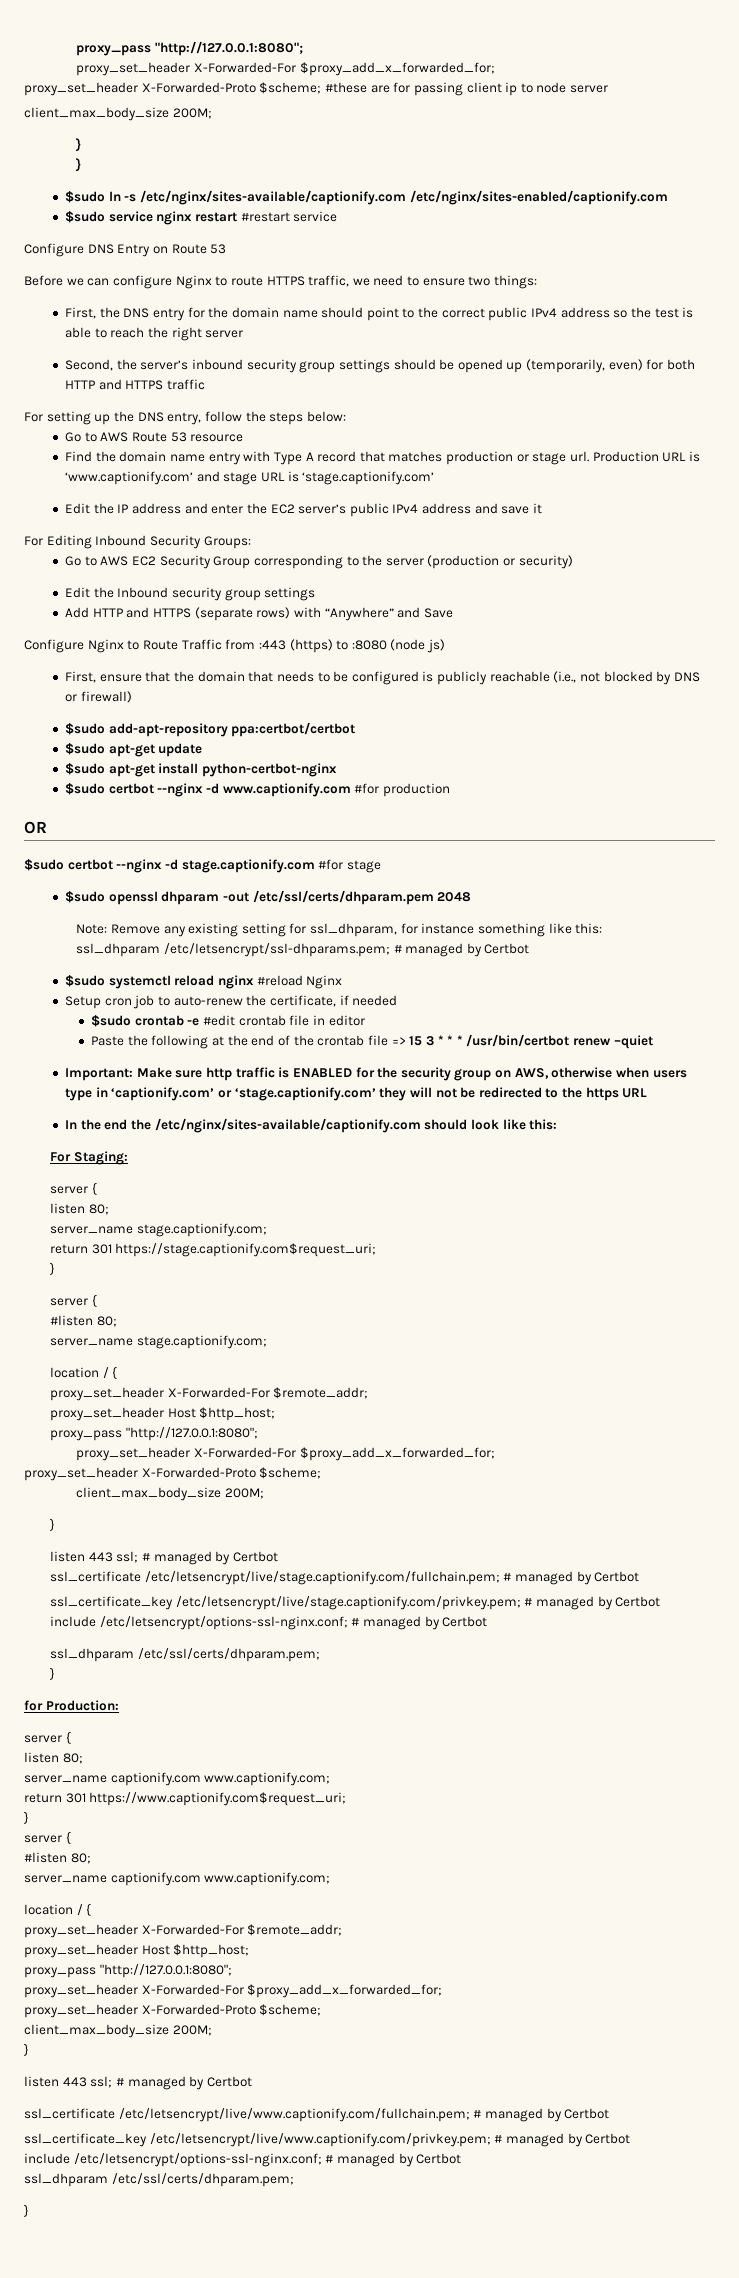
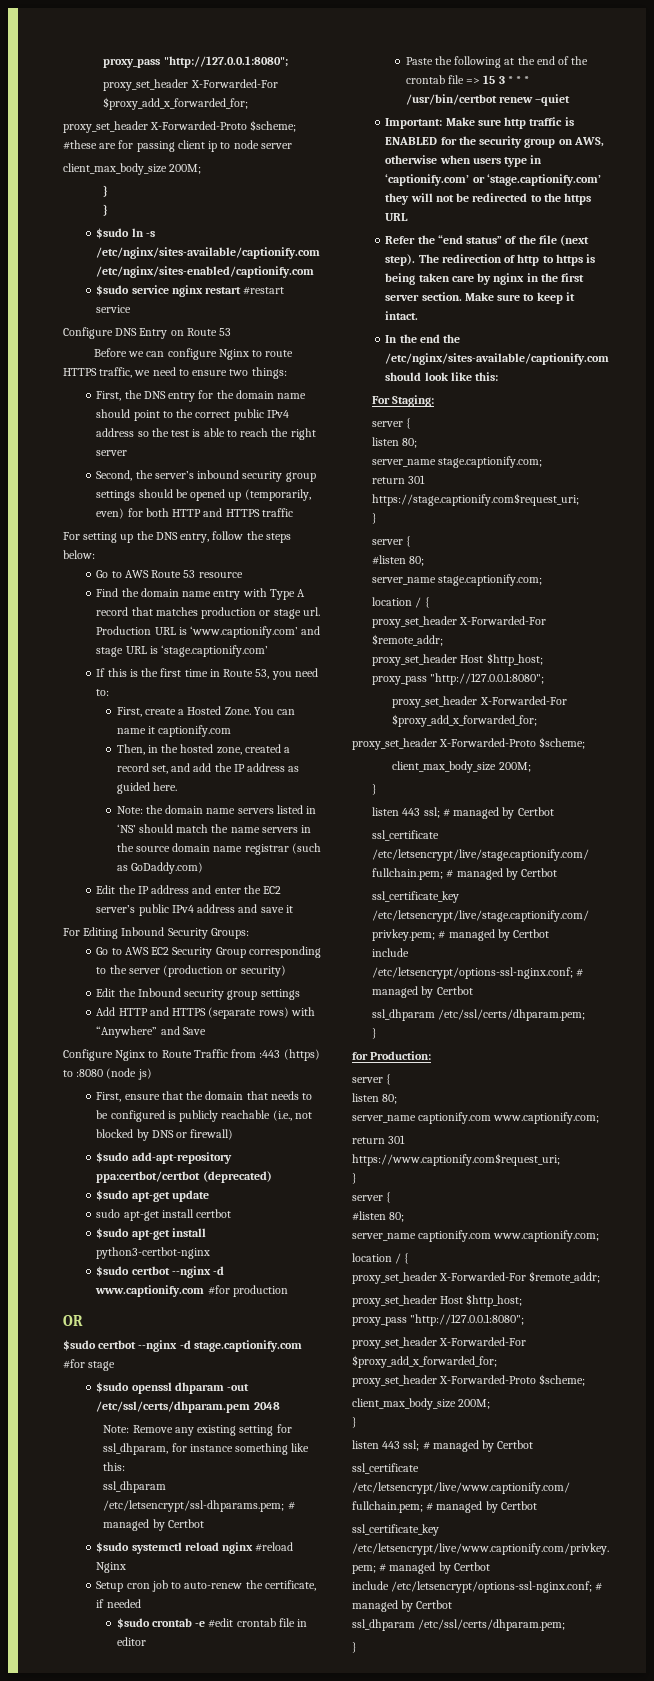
(435, 478) none -> [96,668,318,680] [96,689,110,696] [116,706,295,717] [116,725,232,737] [116,744,290,755] [116,763,300,774] [116,782,177,794] [116,805,316,814] [116,824,311,833] [116,843,321,855] [116,862,203,874] // If this is the first time in Route 53, you need to: // First, create a Hosted Zone. You can name it captionify.com // Then, in the hosted zone, created a record set, and add the IP address as guided here. // Note: the domain name servers listed in ‘NS’ should match the name servers in the source domain name registrar (such as GoDaddy.com)
(356, 729) none -> [202,1171,272,1183] (deprecated)
(203, 750) none -> [96,1209,232,1221] // sudo apt-get install certbot
[201,763,337,777] python-certbot-nginx -> [96,1247,211,1259] python3-certbot-nginx
(648, 1093) none -> [385,235,590,246] [385,254,596,266] [385,273,585,285] [385,292,575,304] [385,311,419,320] // Refer the “end status” of the file (next step). The redirection of http to https is being taken care by nginx in the first server section. Make sure to keep it intact.

